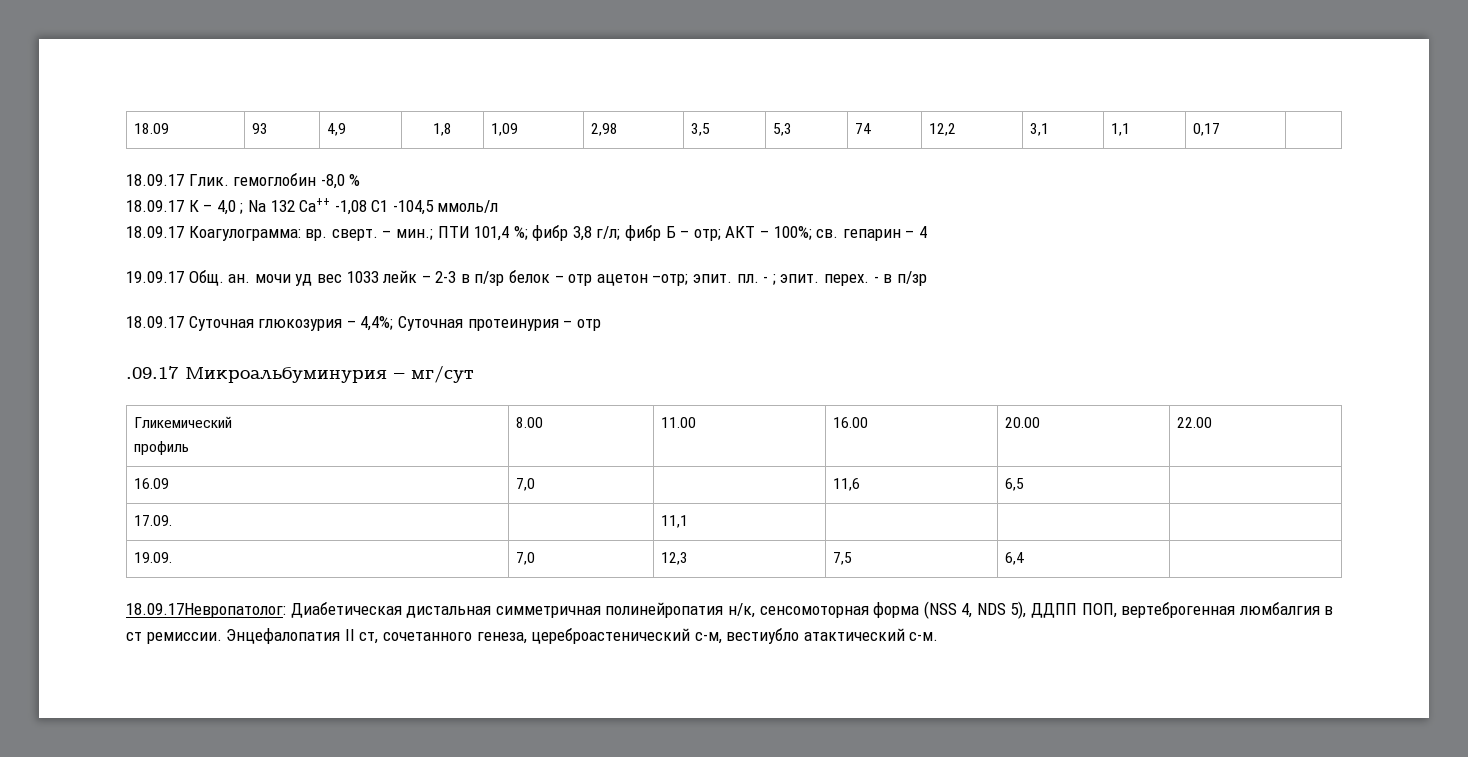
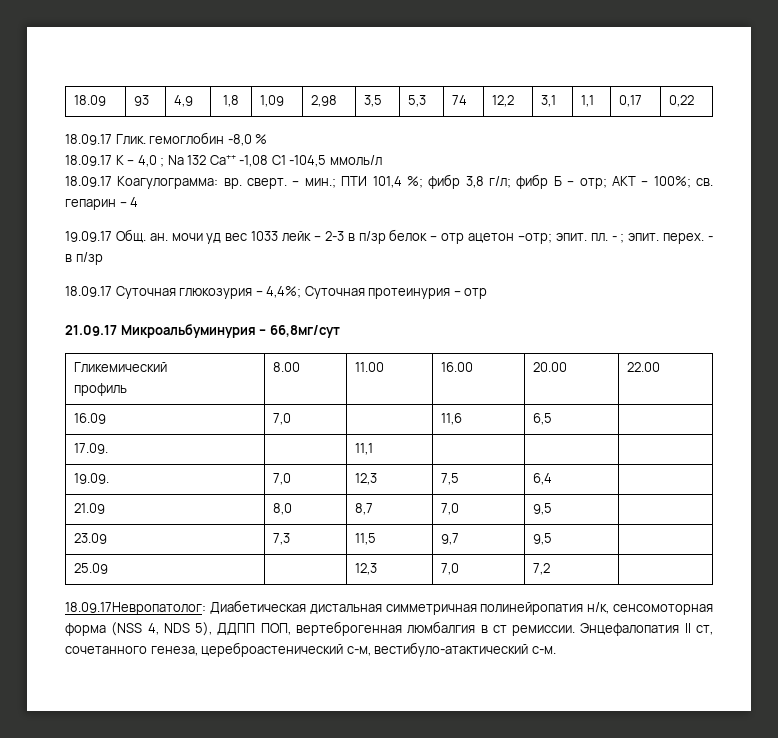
(1220, 129) none -> [669,95,695,107] 0,22
[126,366,179,379] .09.17 -> [65,325,117,336] 21.09.17
[411,365,474,383] мг/сут -> [269,325,340,338] 66,8мг/сут
(1024, 558) none -> [74,503,106,514] [273,503,293,515] [355,503,374,515] [441,503,460,515] [533,503,553,515] [74,533,108,544] [273,533,291,545] [355,533,377,545] [441,533,460,545] [533,533,553,545] [74,563,109,574] [355,563,378,575] [441,563,460,575] [533,563,551,575] // 21.09 | 8,0 | 8,7 | 7,0 | 9,5 | // 23.09 | 7,3 | 11,5 | 9,7 | 9,5 | // 25.09 | | 12,3 | 7,0 | 7,2 |
[726,628,905,644] вестиубло атактический -> [374,642,529,657] вестибуло-атактический

